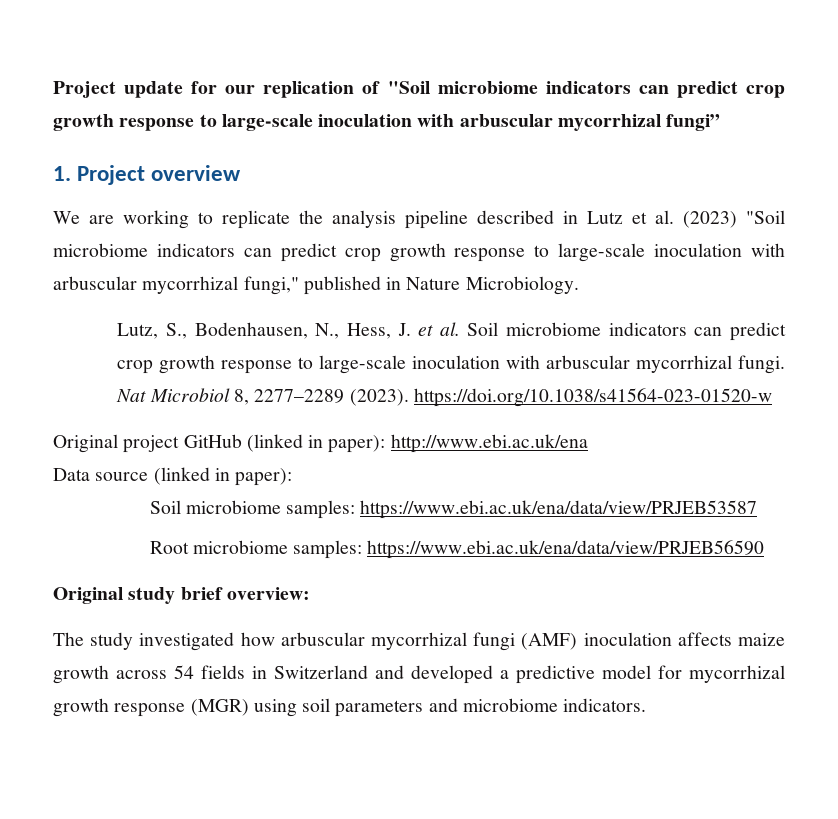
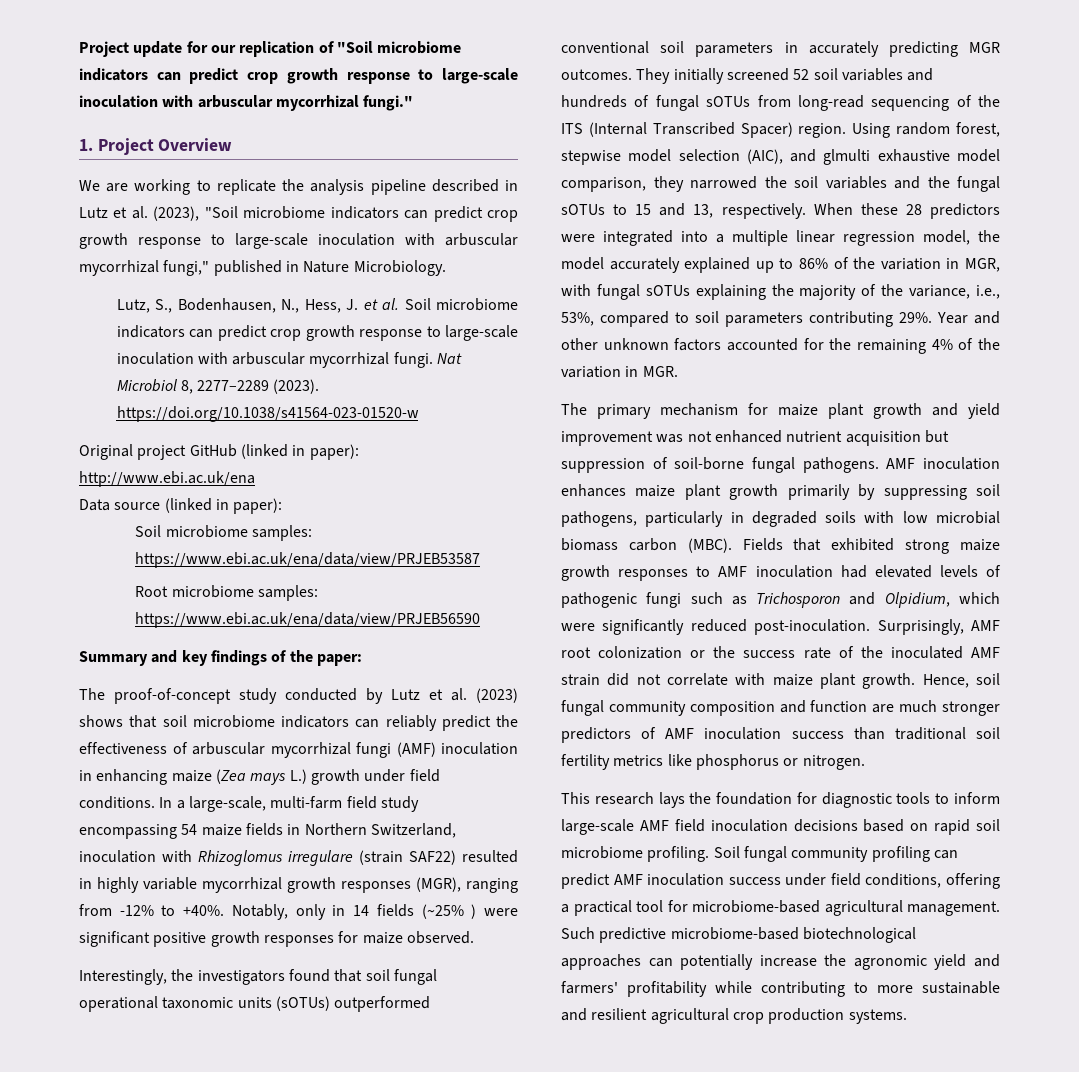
[666,114,721,131] fungi” -> [363,95,414,111] fungi."
[151,165,242,181] overview -> [158,138,233,151] Overview
[683,211,737,228] (2023) -> [153,206,200,221] (2023),
[53,587,310,604] [53,632,275,651] Original study brief overview: // The study investigated how -> [79,650,362,666] [79,688,518,704] [79,715,518,731] [79,742,188,754] Summary and key findings of the paper: // The proof-of-concept study conducted by Lutz et al. (2023) shows that soil microbiome indicators can reliably predict the effectiveness of
[677,632,786,646] [53,665,785,684] [53,698,647,717] affects maize growth across 54 fields in Switzerland and developed a predictive model for mycorrhizal growth response (MGR) using soil parameters and microbiome indicators. -> [79,769,440,785] [79,796,419,812] [79,823,456,839] [79,850,518,866] [79,877,518,893] [79,904,519,920] [79,931,474,947] [79,969,437,985] [79,996,431,1012] [561,41,1001,57] [561,68,934,84] [561,95,1000,111] [561,122,1000,138] [561,149,1000,165] [561,176,1000,192] [561,203,1000,219] [561,230,1000,246] [561,257,1001,273] [561,284,1001,300] [561,311,1000,327] [561,338,1000,354] [561,366,678,378] [561,403,1000,419] [561,430,949,446] [561,457,1001,473] [561,484,1000,500] [561,511,1000,527] [561,538,1000,554] [561,565,1001,581] [561,592,1000,608] [561,619,1001,635] [561,646,1000,659] [561,673,1000,689] [561,700,1000,716] [561,727,1000,743] [561,754,865,770] [561,792,1000,808] [561,819,1000,835] [561,846,958,862] [561,873,1000,889] [561,900,1000,916] [561,927,916,943] [561,954,1000,970] [561,981,1000,997] [561,1008,907,1024] in enhancing maize (Zea mays L.) growth under field conditions. In a large-scale, multi-farm field study encompassing 54 maize fields in Northern Switzerland, inoculation with Rhizoglomus irregulare (strain SAF22) resulted in highly variable mycorrhizal growth responses (MGR), ranging from -12% to +40%. Notably, only in 14 fields (~25% ) were significant positive growth responses for maize observed. // Interestingly, the investigators found that soil fungal operational taxonomic units (sOTUs) outperformed conventional soil parameters in accurately predicting MGR outcomes. They initially screened 52 soil variables and hundreds of fungal sOTUs from long-read sequencing of the ITS (Internal Transcribed Spacer) region. Using random forest, stepwise model selection (AIC), and glmulti exhaustive model comparison, they narrowed the soil variables and the fungal sOTUs to 15 and 13, respectively. When these 28 predictors were integrated into a multiple linear regression model, the model accurately explained up to 86% of the variation in MGR, with fungal sOTUs explaining the majority of the variance, i.e., 53%, compared to soil parameters contributing 29%. Year and other unknown factors accounted for the remaining 4% of the variation in MGR. // The primary mechanism for maize plant growth and yield improvement was not enhanced nutrient acquisition but suppression of soil-borne fungal pathogens. AMF inoculation enhances maize plant growth primarily by suppressing soil pathogens, particularly in degraded soils with low microbial biomass carbon (MBC). Fields that exhibited strong maize growth responses to AMF inoculation had elevated levels of pathogenic fungi such as Trichosporon and Olpidium, which were significantly reduced post-inoculation. Surprisingly, AMF root colonization or the success rate of the inoculated AMF strain did not correlate with maize plant growth. Hence, soil fungal community composition and function are much stronger predictors of AMF inoculation success than traditional soil fertility metrics like phosphorus or nitrogen. // This research lays the foundation for diagnostic tools to inform large-scale AMF field inoculation decisions based on rapid soil microbiome profiling. Soil fungal community profiling can predict AMF inoculation success under field conditions, offering a practical tool for microbiome-based agricultural management. Such predictive microbiome-based biotechnological approaches can potentially increase the agronomic yield and farmers' profitability while contributing to more sustainable and resilient agricultural crop production systems.

